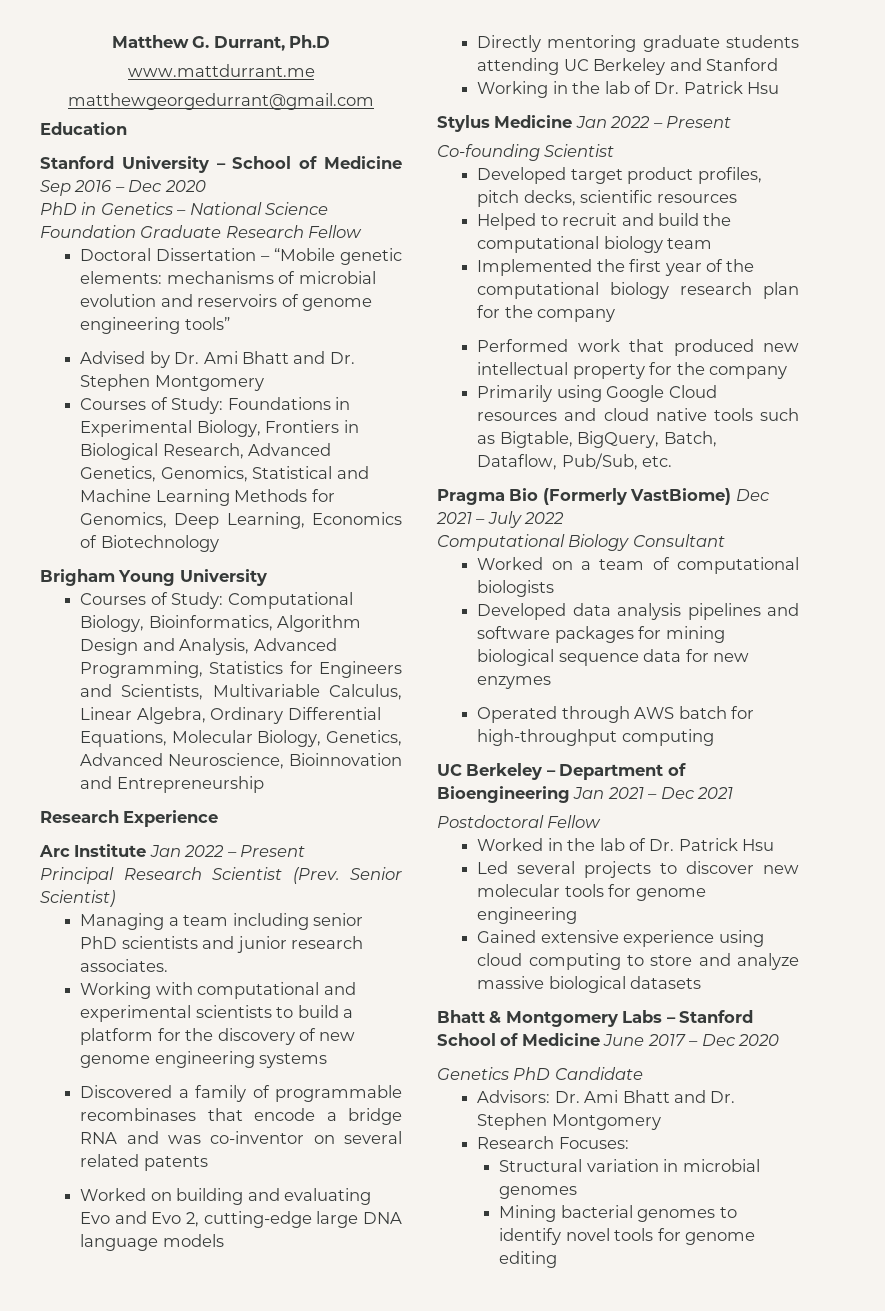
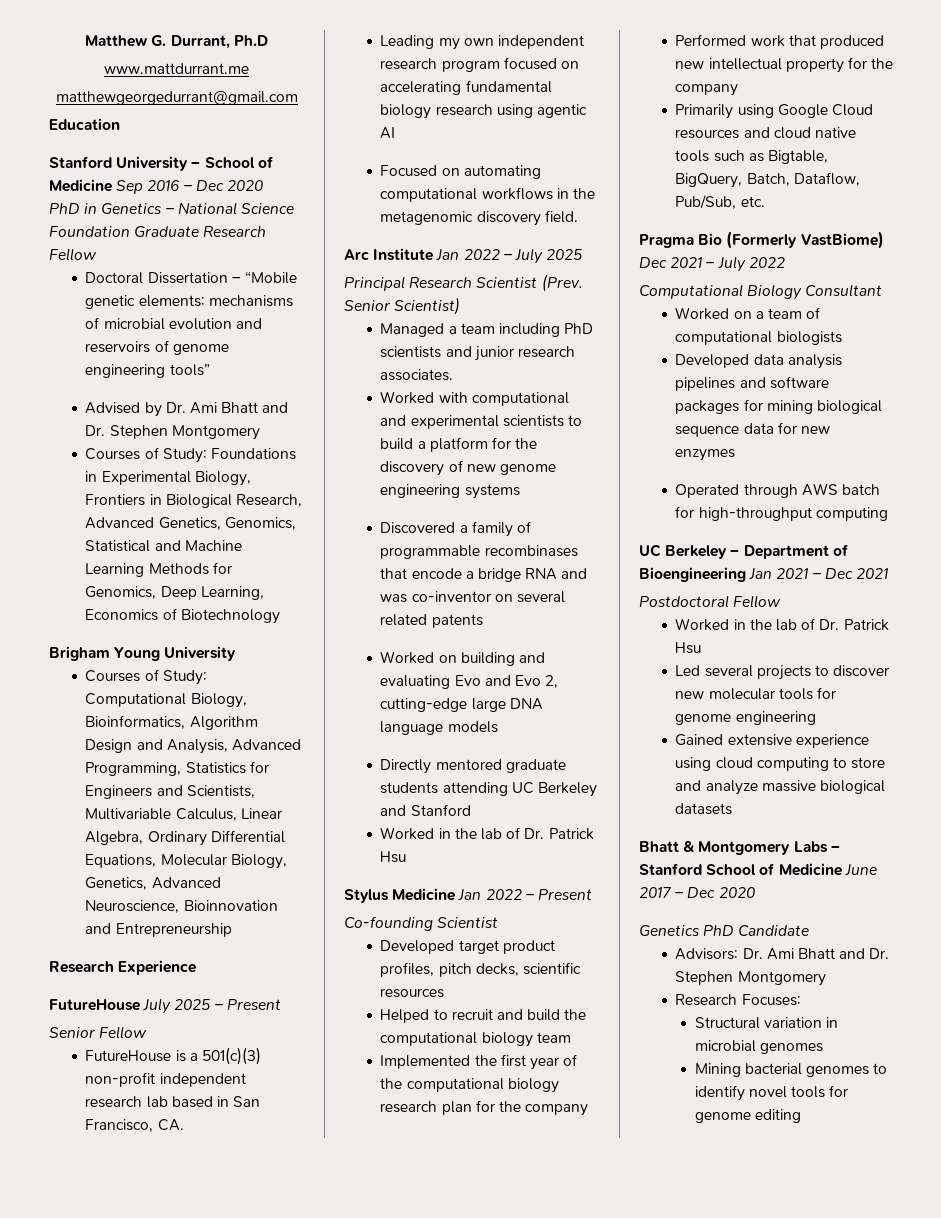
(219, 818) none -> [49,998,281,1014] [49,1026,148,1039] [85,1047,262,1065] [85,1072,246,1087] [85,1096,261,1108] [85,1119,184,1132] [380,35,585,50] [380,57,580,72] [380,80,552,95] [380,104,588,119] [380,127,396,139] [380,165,541,179] [380,187,596,202] [380,210,578,226] // FutureHouse July 2025 – Present // Senior Fellow // FutureHouse is a 501(c)(3) non-profit independent research lab based in San Francisco, CA. // Leading my own independent research program focused on accelerating fundamental biology research using agentic AI // Focused on automating computational workflows in the metagenomic discovery field.
[240,845,306,857] Present -> [514,248,583,264] July 2025
[80,913,165,930] Managing -> [380,323,445,337] Managed
[313,913,364,926] senior -> (561, 330) none
[80,982,152,999] Working -> [380,391,435,404] Worked
[547,35,637,52] mentoring -> [435,759,502,770] mentored
[477,81,549,98] Working -> [380,827,435,840] Worked

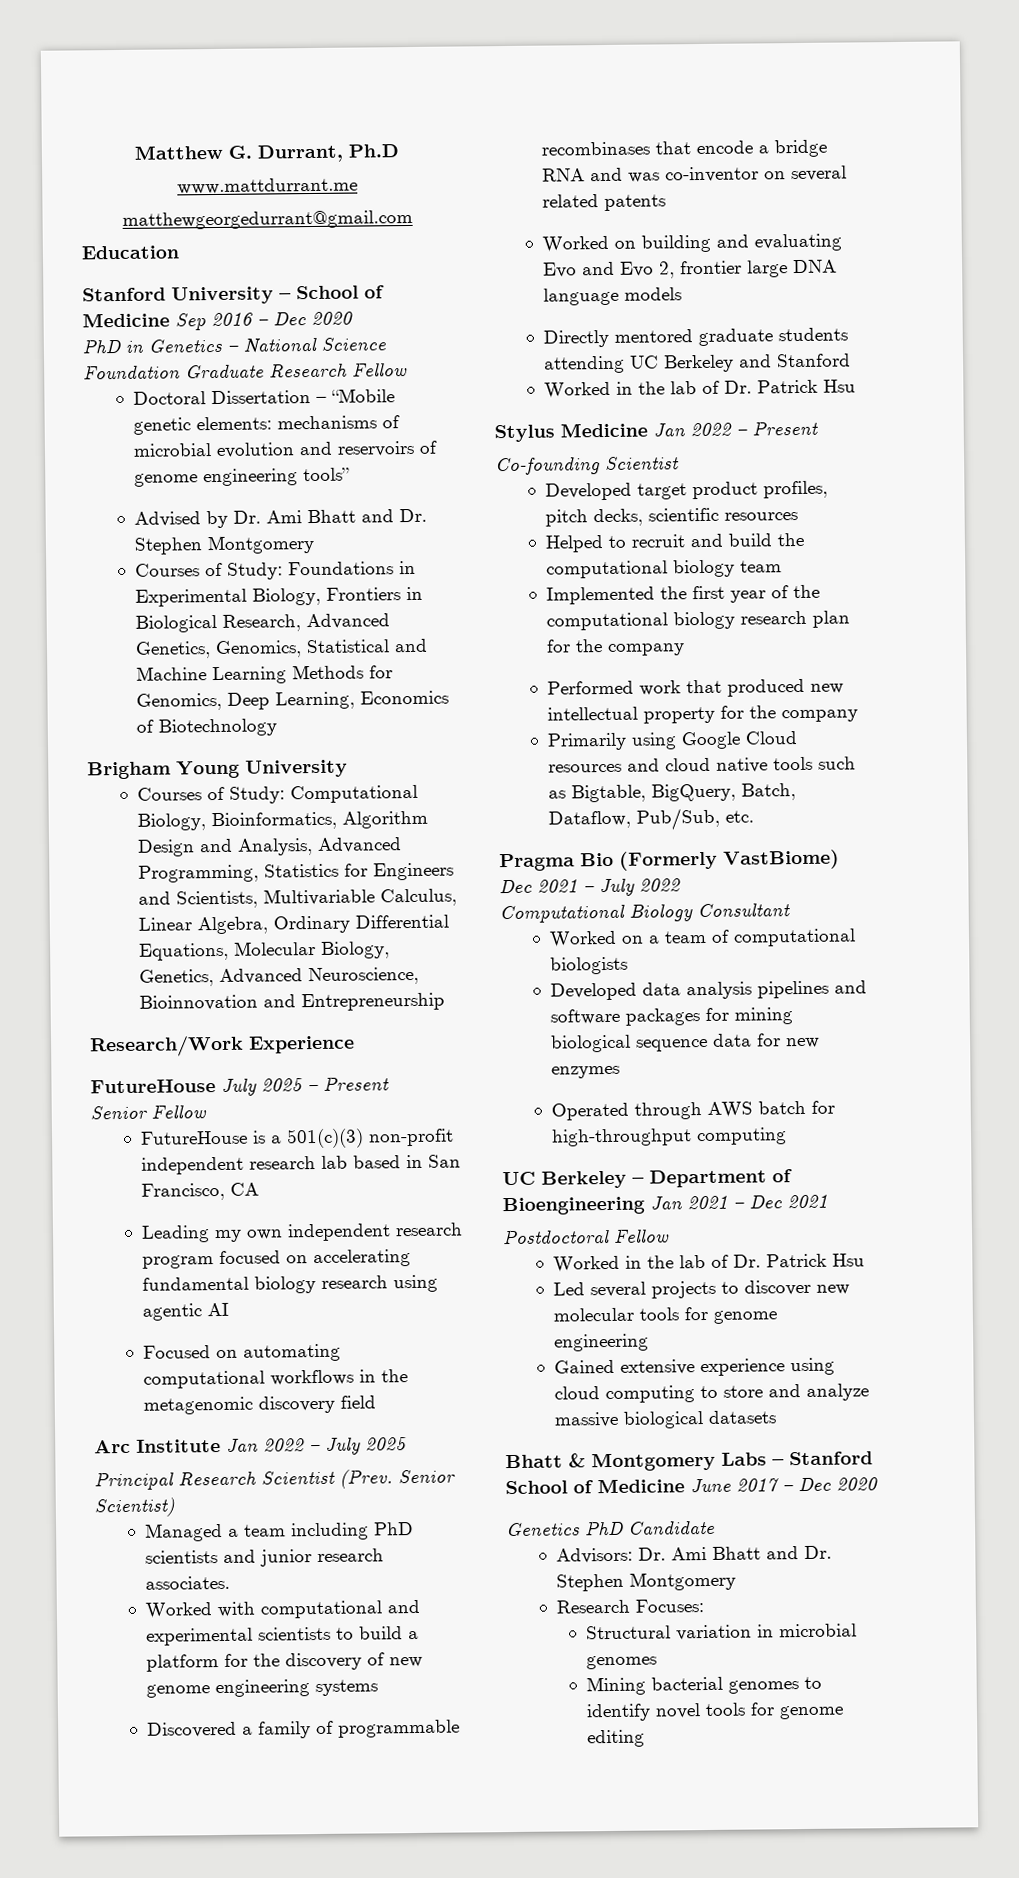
[49,961,114,973] Research -> [89,1034,244,1058] Research/Work
[157,1119,184,1131] CA. -> [229,1182,259,1196] CA
[544,210,578,223] field. -> [339,1395,376,1409] field
[380,698,468,712] cutting-edge -> [679,260,742,275] frontier

